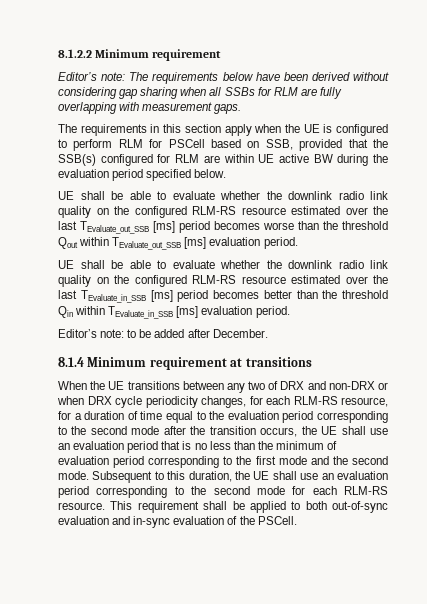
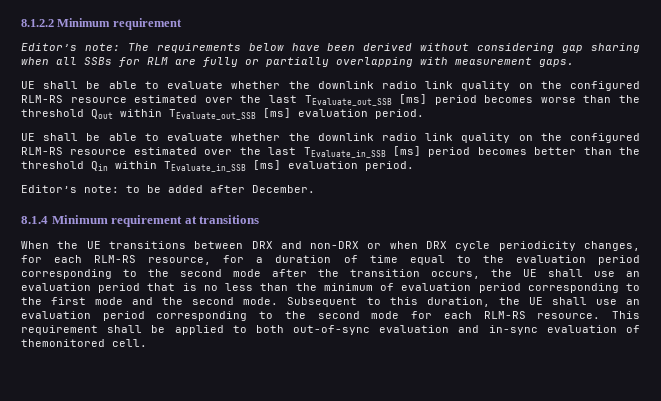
(342, 93) none -> [245,57,329,67] or partially
[58,124,388,136] [58,139,388,151] [58,154,388,166] [58,169,227,181] // The requirements in this section apply when the UE is configured to perform RLM for PSCell based on SSB, provided that the SSB(s) configured for RLM are within UE active BW during the evaluation period specified below. -> (574, 63) none
[226,381,279,393] any two of -> (244, 245) none
[239,516,297,525] the PSCell. -> [21,339,147,347] themonitored cell.

